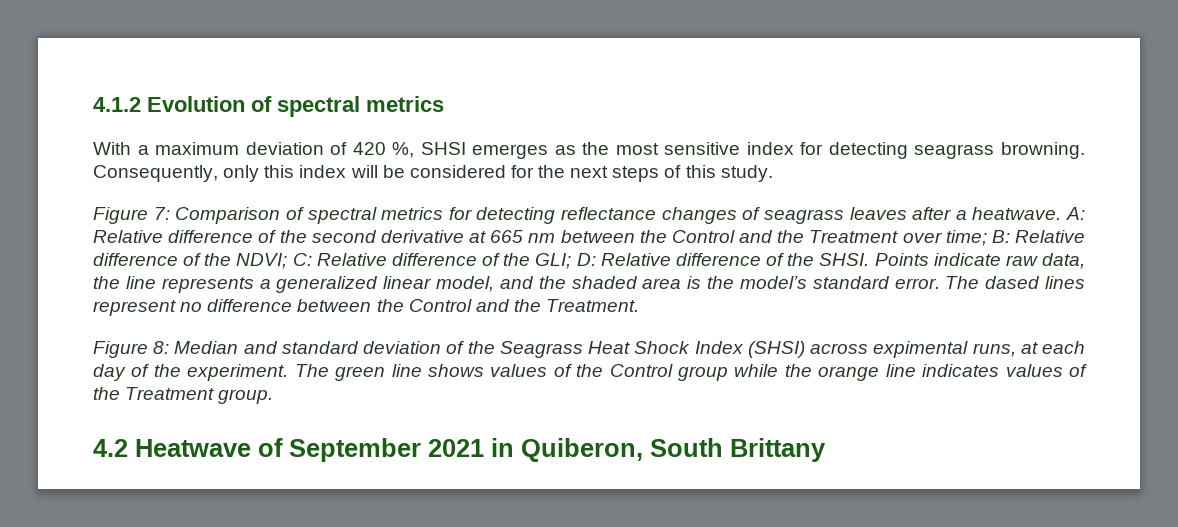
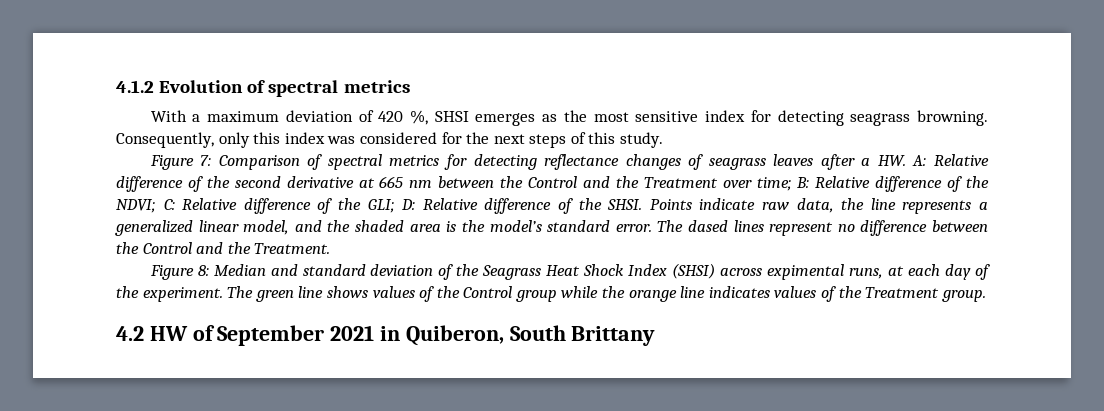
[350,165,405,178] will be -> [327,136,356,144] was
[972,207,1062,220] heatwave. -> [877,155,906,166] HW.
[135,439,251,457] Heatwave -> [149,326,188,341] HW

